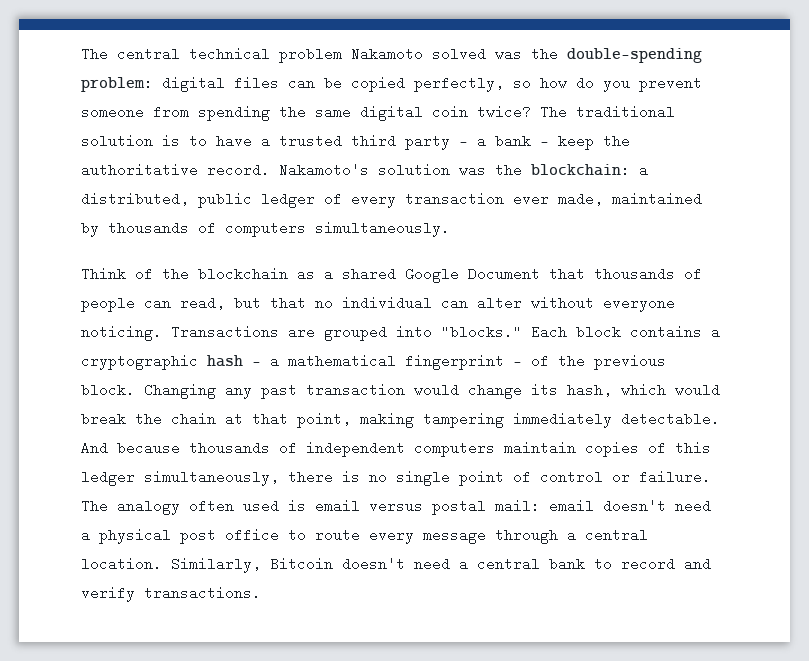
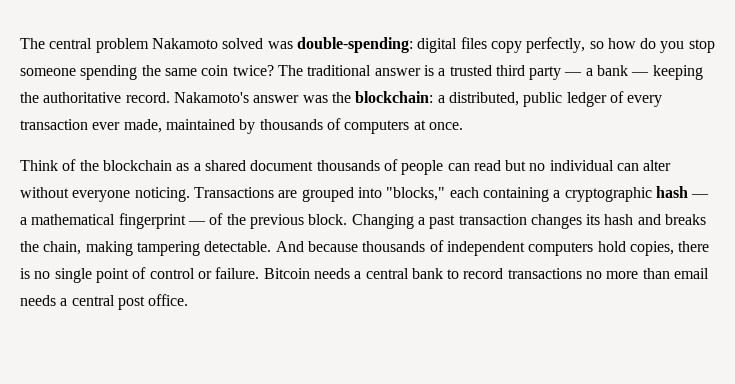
[189,47,270,61] technical -> (93, 43) none
[531,47,702,63] [81,76,405,92] the double-spending problem: digital files can be copied -> [296,37,522,53] double-spending: digital files copy
[639,76,702,92] [81,105,189,119] prevent someone from -> [688,39,715,53] [20,68,76,76] stop someone
[360,105,423,121] digital -> (197, 72) none
[81,134,252,148] solution is to have -> [374,65,434,76] answer is
[558,134,594,150] keep -> [652,65,703,80] keeping
[378,164,450,175] solution -> [253,95,300,103] answer
[315,221,450,237] simultaneously. -> [413,120,463,130] at once.
[405,267,585,283] Google Document that -> [250,160,314,171] document
[180,296,306,310] read, but that -> [473,160,527,171] read but
[441,325,702,339] "blocks." Each block contains -> [386,187,549,202] "blocks," each containing
[225,383,252,399] any -> [417,217,425,225] a
[414,383,720,399] [81,412,351,428] would change its hash, which would break the chain at that point, -> [530,214,707,229] [20,241,82,255] changes its hash and breaks the chain,
[513,412,612,428] immediately -> (200, 248) none
[504,441,711,457] [81,470,279,486] maintain copies of this ledger simultaneously, -> [597,241,674,256] hold copies,
[81,499,711,515] [81,528,648,544] [81,557,450,573] The analogy often used is email versus postal mail: email doesn't need a physical post office to route every message through a central location. Similarly, Bitcoin doesn't need -> [263,268,350,279] Bitcoin needs
[684,557,711,571] [81,586,261,602] and verify transactions. -> [507,268,710,279] [20,294,189,310] transactions no more than email needs a central post office.

